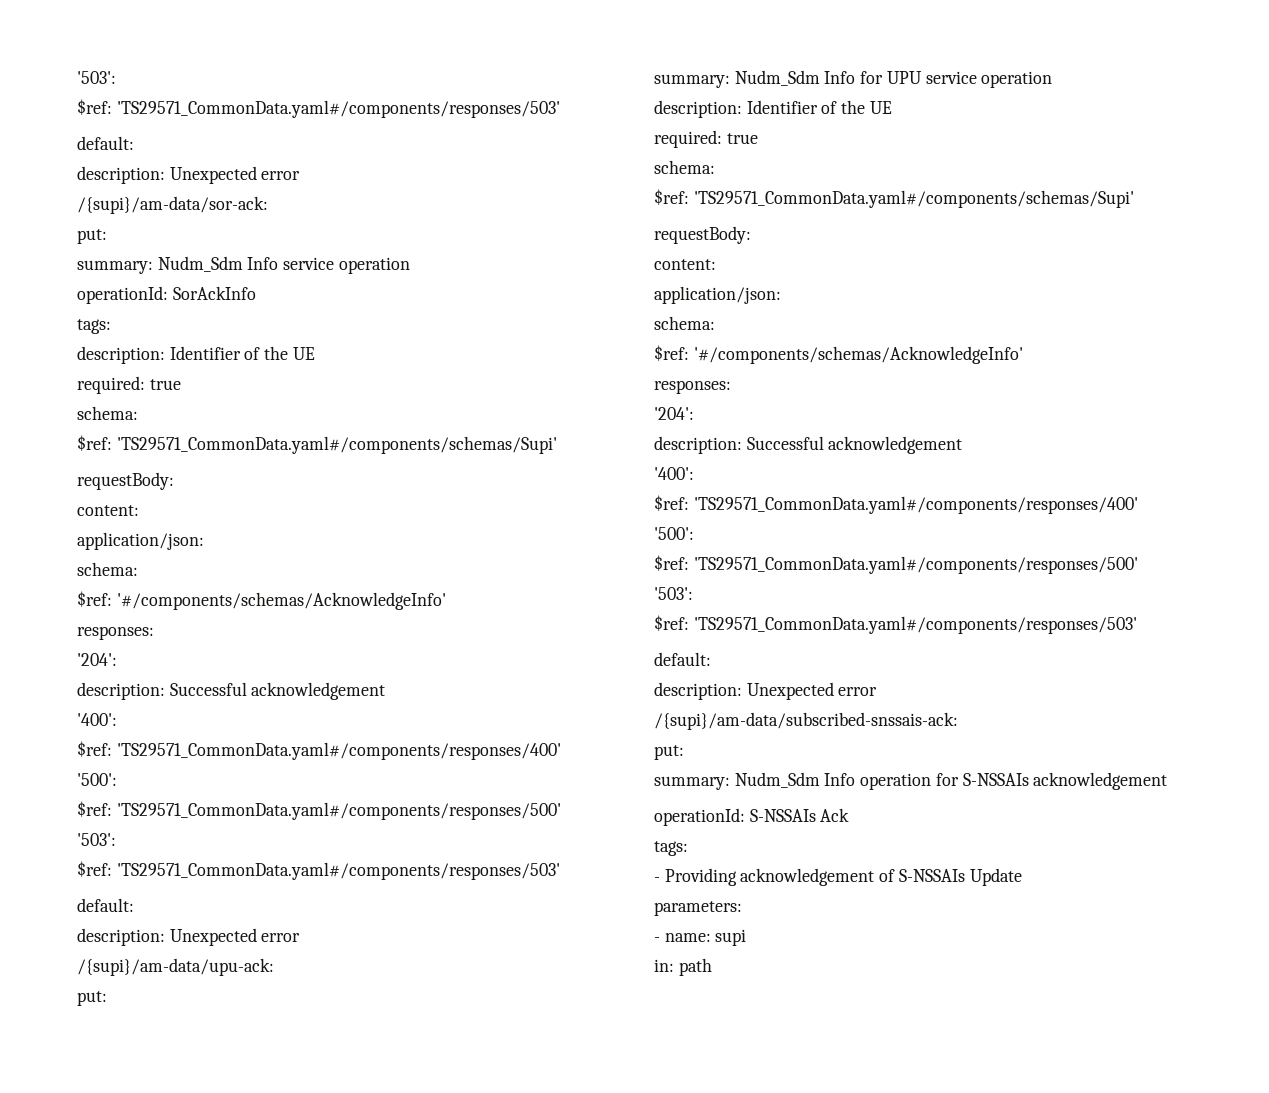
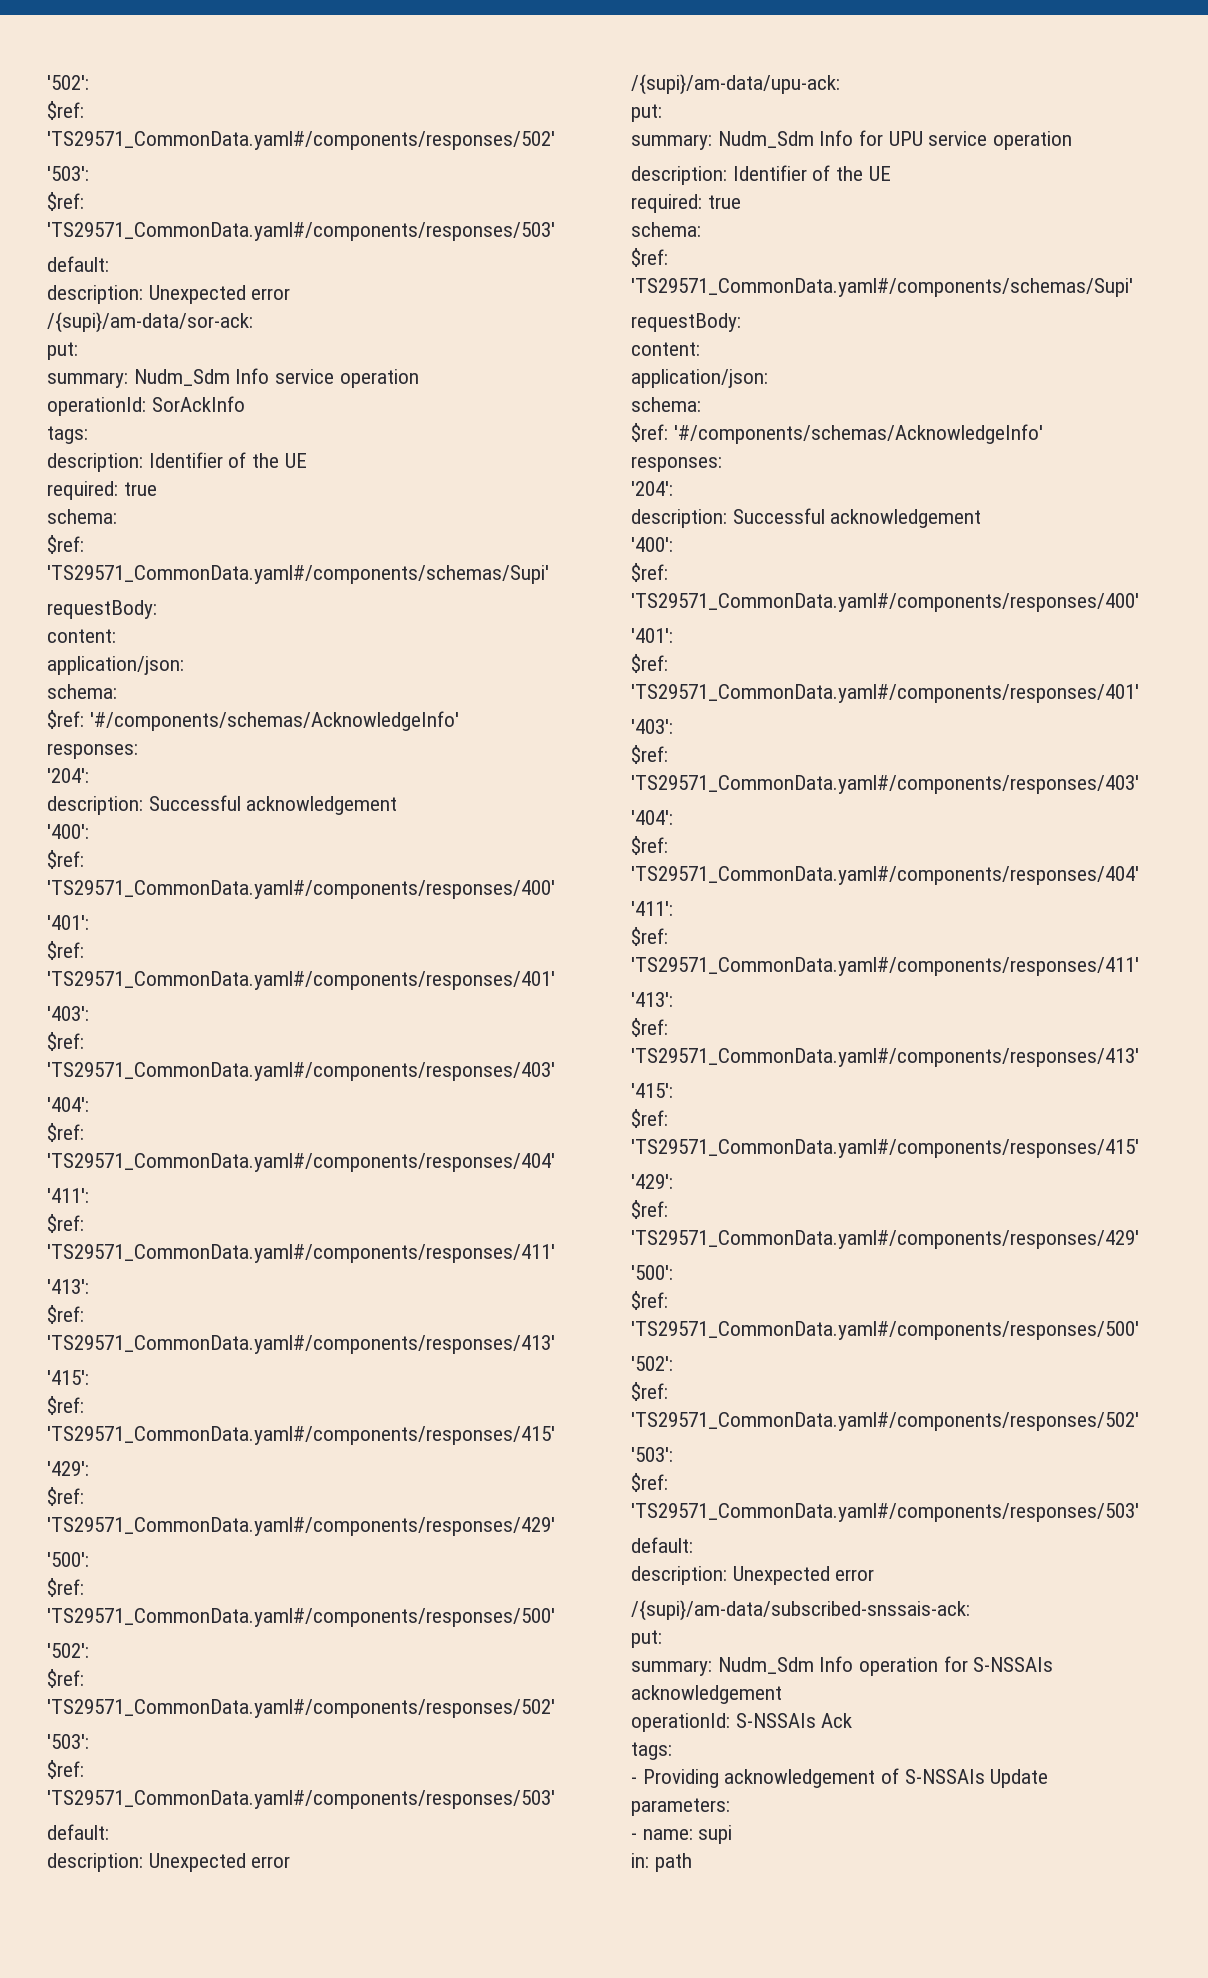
(77, 77) none -> [47,75,89,90] [47,101,84,120] [47,131,555,150] '502': // $ref: 'TS29571_CommonData.yaml#/components/responses/502' //
[77,773,117,786] [77,801,561,820] // '500': // $ref: 'TS29571_CommonData.yaml#/components/responses/500' -> [47,915,89,930] [47,941,84,960] [47,971,555,990] [47,1006,89,1021] [47,1032,84,1051] [47,1062,555,1081] [47,1097,89,1112] [47,1123,84,1142] [47,1153,555,1172] [47,1188,89,1203] [47,1214,84,1233] [47,1244,555,1263] [47,1279,89,1294] [47,1305,84,1324] [47,1335,555,1354] [47,1370,89,1385] [47,1396,84,1415] [47,1426,555,1445] [47,1461,89,1476] [47,1487,84,1506] [47,1517,555,1536] [47,1552,89,1567] [47,1578,84,1597] [47,1608,555,1627] [47,1643,89,1658] [47,1669,84,1688] [47,1699,555,1718] // '401': // $ref: 'TS29571_CommonData.yaml#/components/responses/401' // '403': // $ref: 'TS29571_CommonData.yaml#/components/responses/403' // '404': // $ref: 'TS29571_CommonData.yaml#/components/responses/404' // '411': // $ref: 'TS29571_CommonData.yaml#/components/responses/411' // '413': // $ref: 'TS29571_CommonData.yaml#/components/responses/413' // '415': // $ref: 'TS29571_CommonData.yaml#/components/responses/415' // '429': // $ref: 'TS29571_CommonData.yaml#/components/responses/429' // '500': // $ref: 'TS29571_CommonData.yaml#/components/responses/500' // '502': // $ref: 'TS29571_CommonData.yaml#/components/responses/502'
[654,527,694,540] [654,555,1138,574] // '500': // $ref: 'TS29571_CommonData.yaml#/components/responses/500' -> [631,628,673,643] [631,654,668,673] [631,684,1139,703] [631,719,673,734] [631,745,668,764] [631,775,1139,794] [631,810,673,825] [631,836,668,855] [631,866,1139,885] [631,901,673,916] [631,927,668,946] [631,957,1139,976] [631,992,673,1007] [631,1018,668,1037] [631,1048,1139,1067] [631,1083,673,1098] [631,1109,668,1128] [631,1139,1139,1158] [631,1174,673,1189] [631,1200,668,1219] [631,1230,1139,1249] [631,1265,673,1280] [631,1291,668,1310] [631,1321,1139,1340] [631,1356,673,1371] [631,1382,668,1401] [631,1412,1139,1431] // '401': // $ref: 'TS29571_CommonData.yaml#/components/responses/401' // '403': // $ref: 'TS29571_CommonData.yaml#/components/responses/403' // '404': // $ref: 'TS29571_CommonData.yaml#/components/responses/404' // '411': // $ref: 'TS29571_CommonData.yaml#/components/responses/411' // '413': // $ref: 'TS29571_CommonData.yaml#/components/responses/413' // '415': // $ref: 'TS29571_CommonData.yaml#/components/responses/415' // '429': // $ref: 'TS29571_CommonData.yaml#/components/responses/429' // '500': // $ref: 'TS29571_CommonData.yaml#/components/responses/500' // '502': // $ref: 'TS29571_CommonData.yaml#/components/responses/502'

